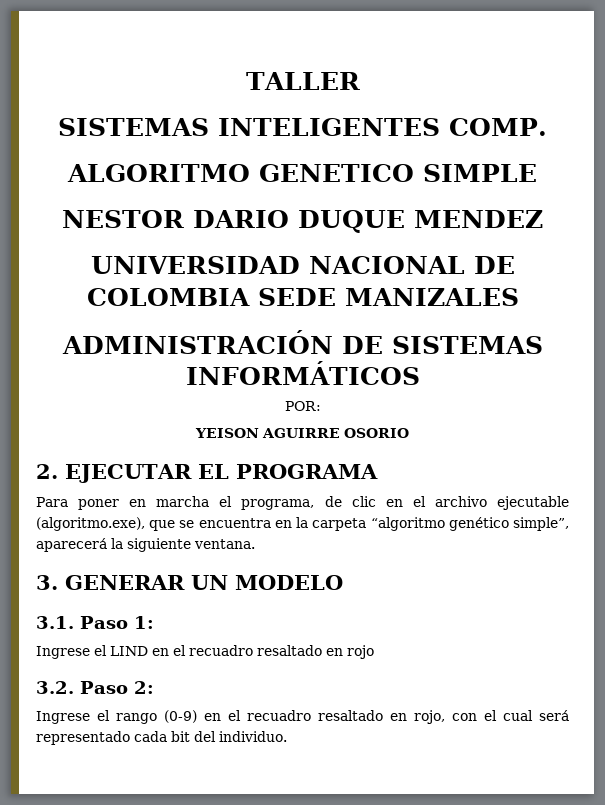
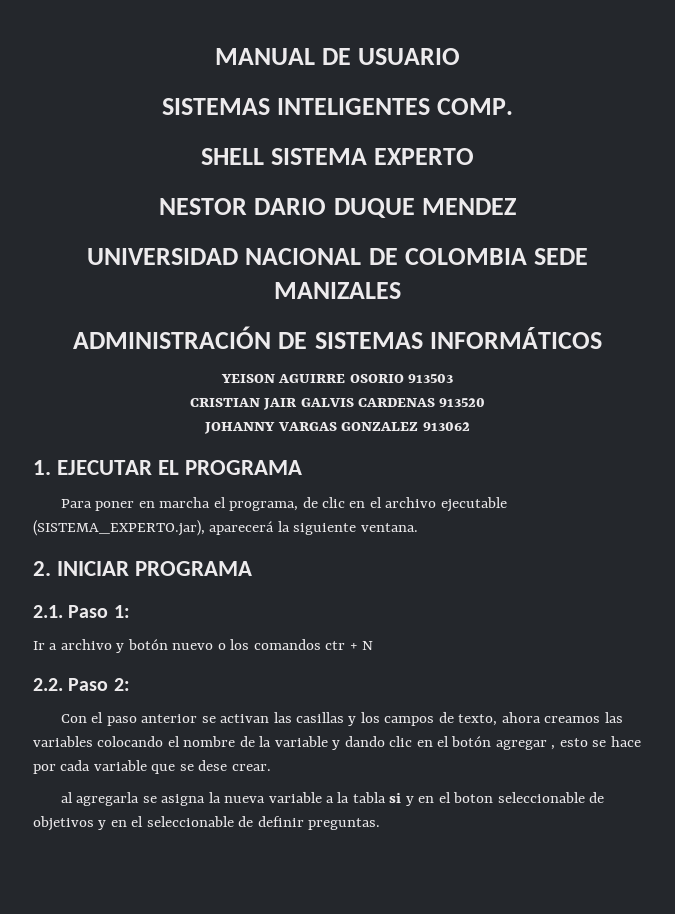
[245,72,360,90] TALLER -> [214,48,461,65] MANUAL DE USUARIO
[67,164,537,182] ALGORITMO GENETICO SIMPLE -> [200,148,475,165] SHELL SISTEMA EXPERTO
[284,401,321,411] // POR: -> (602, 338) none
[36,464,58,479] // 2. -> [408,374,454,383] [189,398,486,410] [204,422,470,434] [33,460,51,475] 913503 // CRISTIAN JAIR GALVIS CARDENAS 913520 // JOHANNY VARGAS GONZALEZ 913062 // 1.
[36,517,569,531] [36,538,255,552] [36,575,343,590] [36,616,154,629] [36,645,374,659] [36,681,154,694] [36,710,569,724] [36,731,287,745] (algoritmo.exe), que se encuentra en la carpeta “algoritmo genético simple”, aparecerá la siguiente ventana. // 3. GENERAR UN MODELO // 3.1. Paso 1: // Ingrese el LIND en el recuadro resaltado en rojo // 3.2. Paso 2: // Ingrese el rango (0-9) en el recuadro resaltado en rojo, con el cual será representado cada bit del individuo. -> [33,520,418,536] [33,561,253,576] [33,605,130,618] [33,639,374,653] [33,678,130,691] [60,712,623,726] [33,736,641,750] [33,760,271,774] [60,792,605,806] [33,816,381,831] (SISTEMA_EXPERTO.jar), aparecerá la siguiente ventana. // 2. INICIAR PROGRAMA // 2.1. Paso 1: // Ir a archivo y botón nuevo o los comandos ctr + N // 2.2. Paso 2: // Con el paso anterior se activan las casillas y los campos de texto, ahora creamos las variables colocando el nombre de la variable y dando clic en el botón agregar , esto se hace por cada variable que se dese crear. // al agregarla se asigna la nueva variable a la tabla si y en el boton seleccionable de objetivos y en el seleccionable de definir preguntas.

